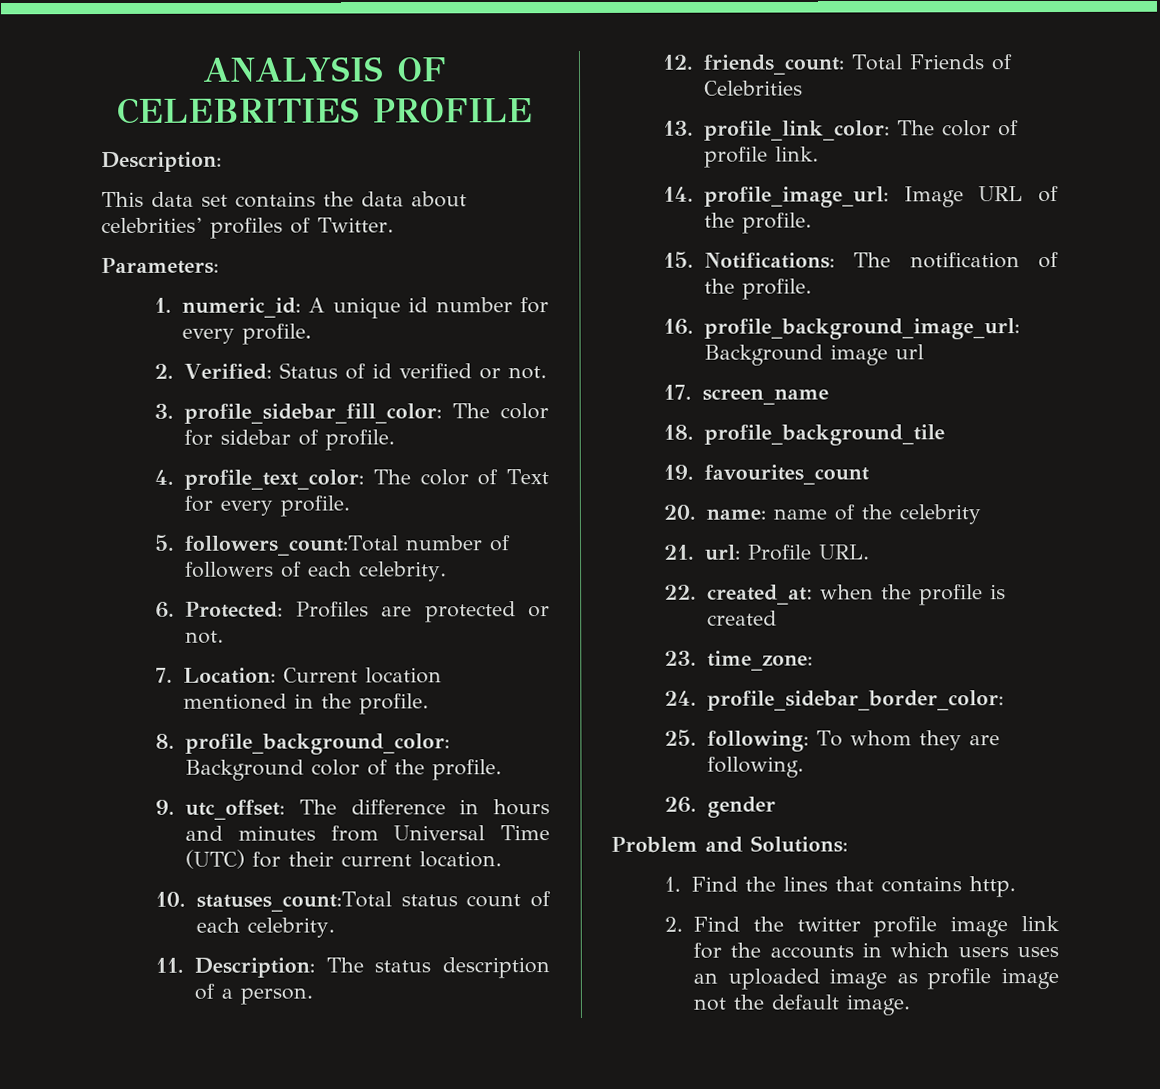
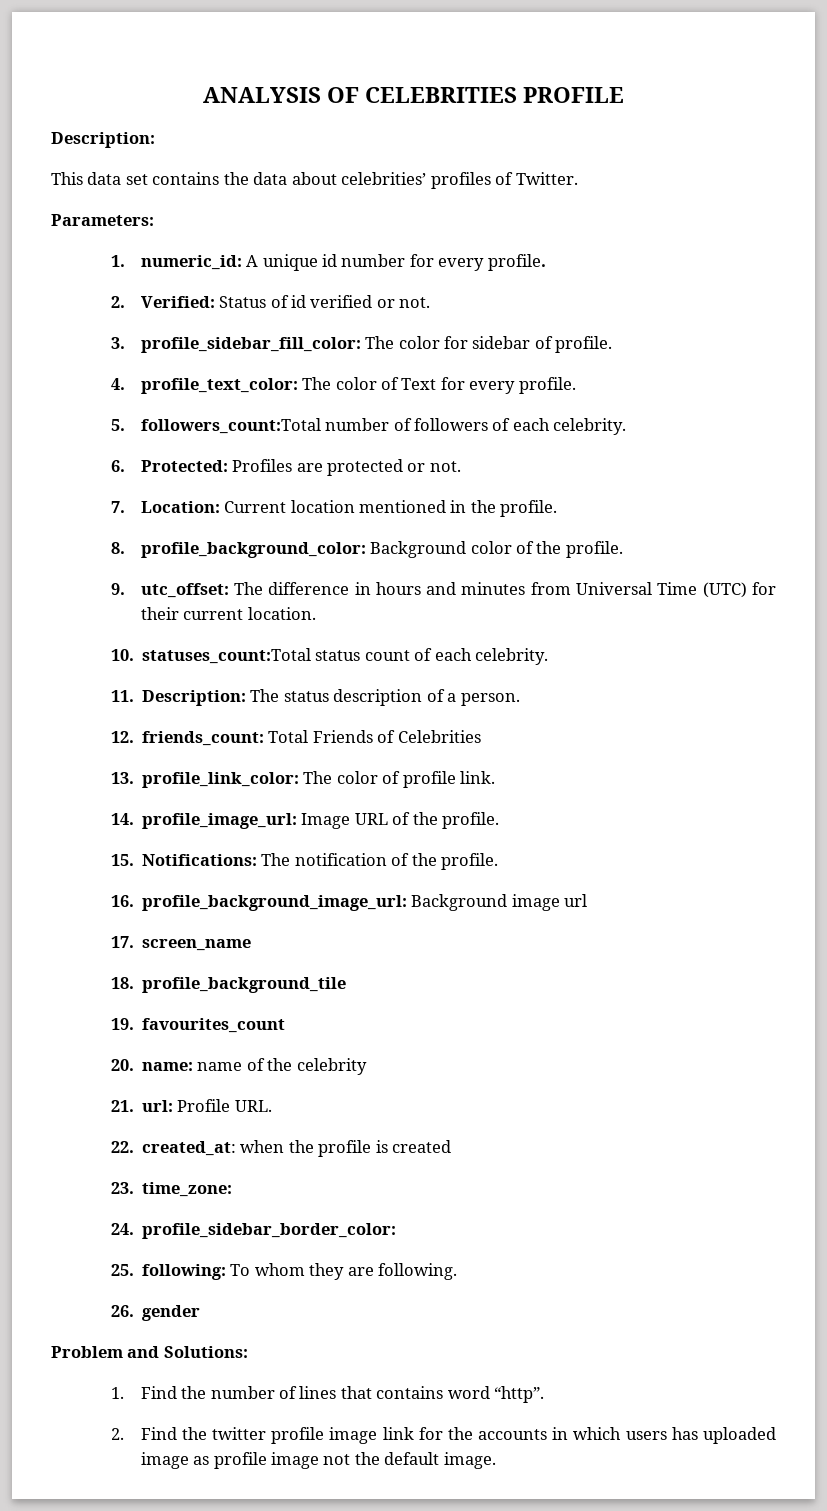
(777, 884) none -> [210,1386,297,1399] number of
[969,876,1017,898] http. -> [447,1386,545,1403] word “http”.
[1017,946,1059,958] [693,972,719,984] uses an -> [671,1427,698,1440] has

